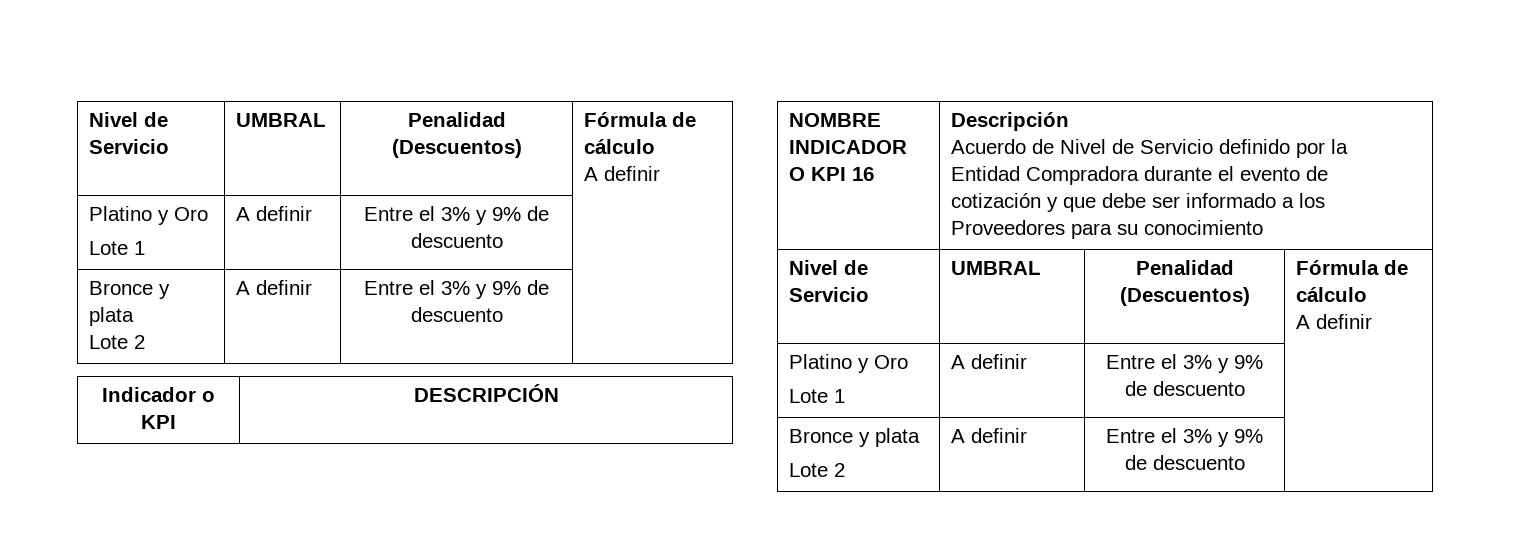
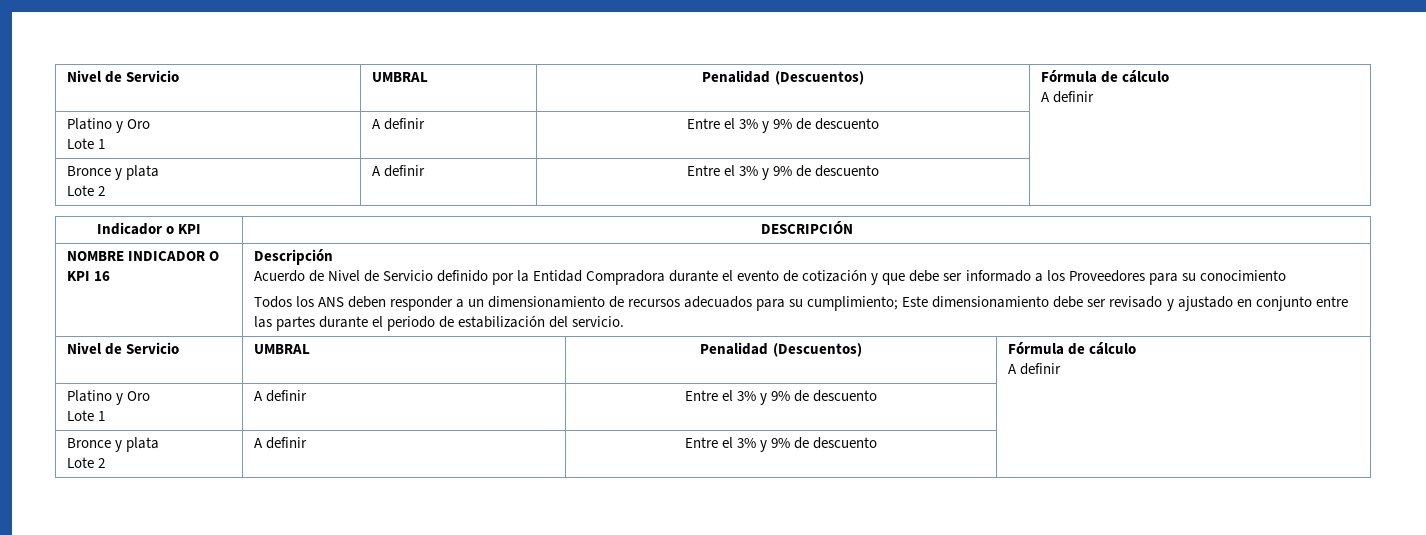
(1264, 227) none -> [253,296,1348,311] [253,315,624,331] // Todos los ANS deben responder a un dimensionamiento de recursos adecuados para su cumplimiento; Este dimensionamiento debe ser revisado y ajustado en conjunto entre las partes durante el periodo de estabilización del servicio.

